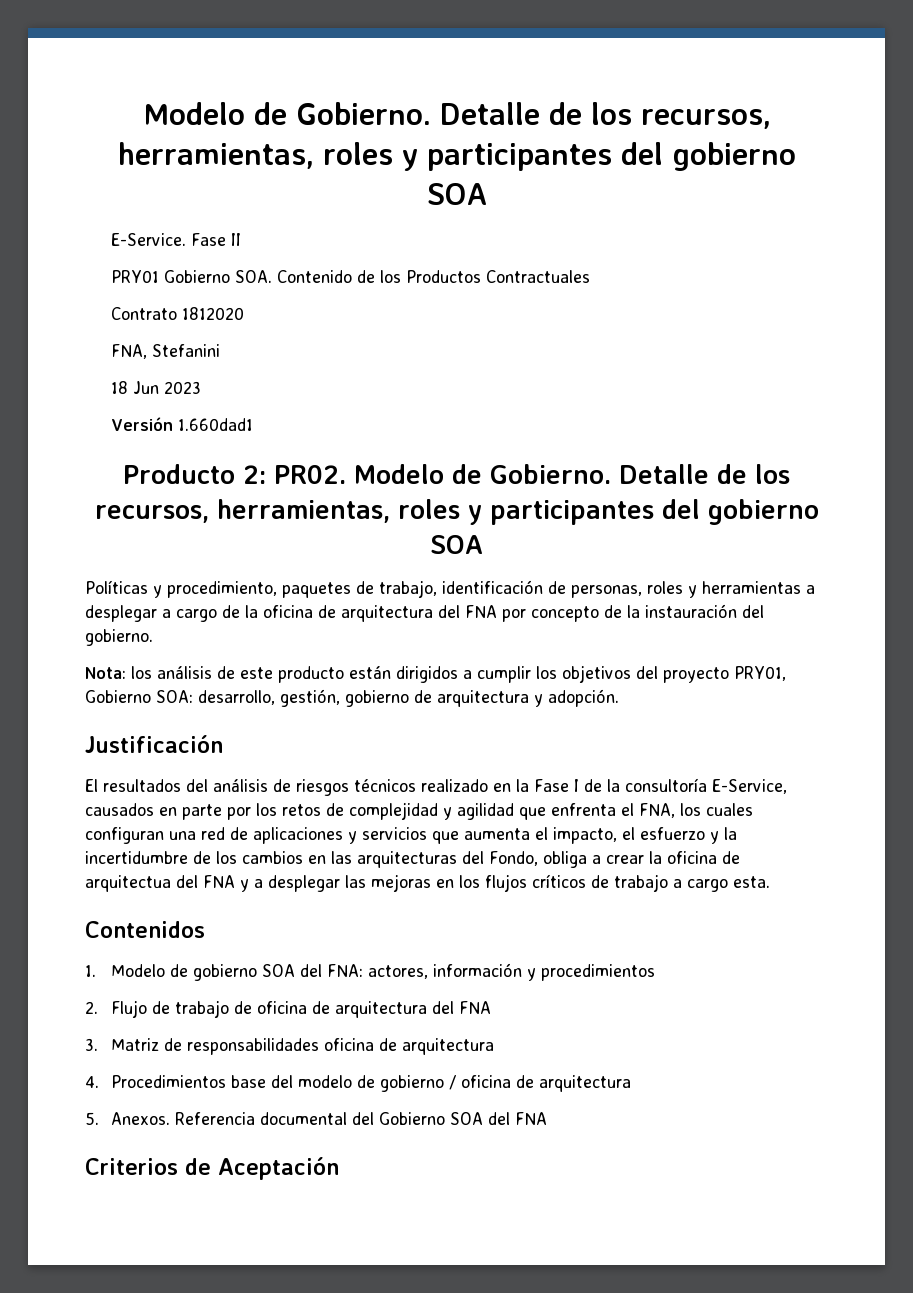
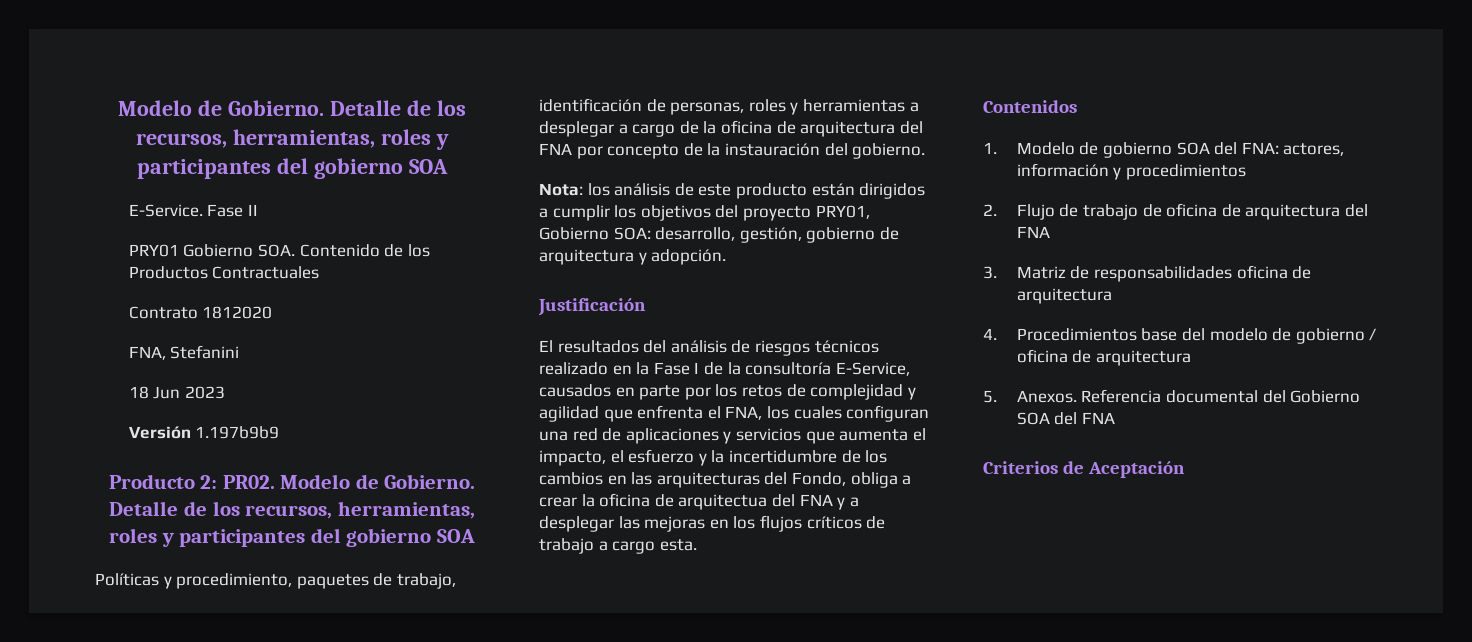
[178,418,254,431] 1.660dad1 -> [195,426,280,439] 1.197b9b9

